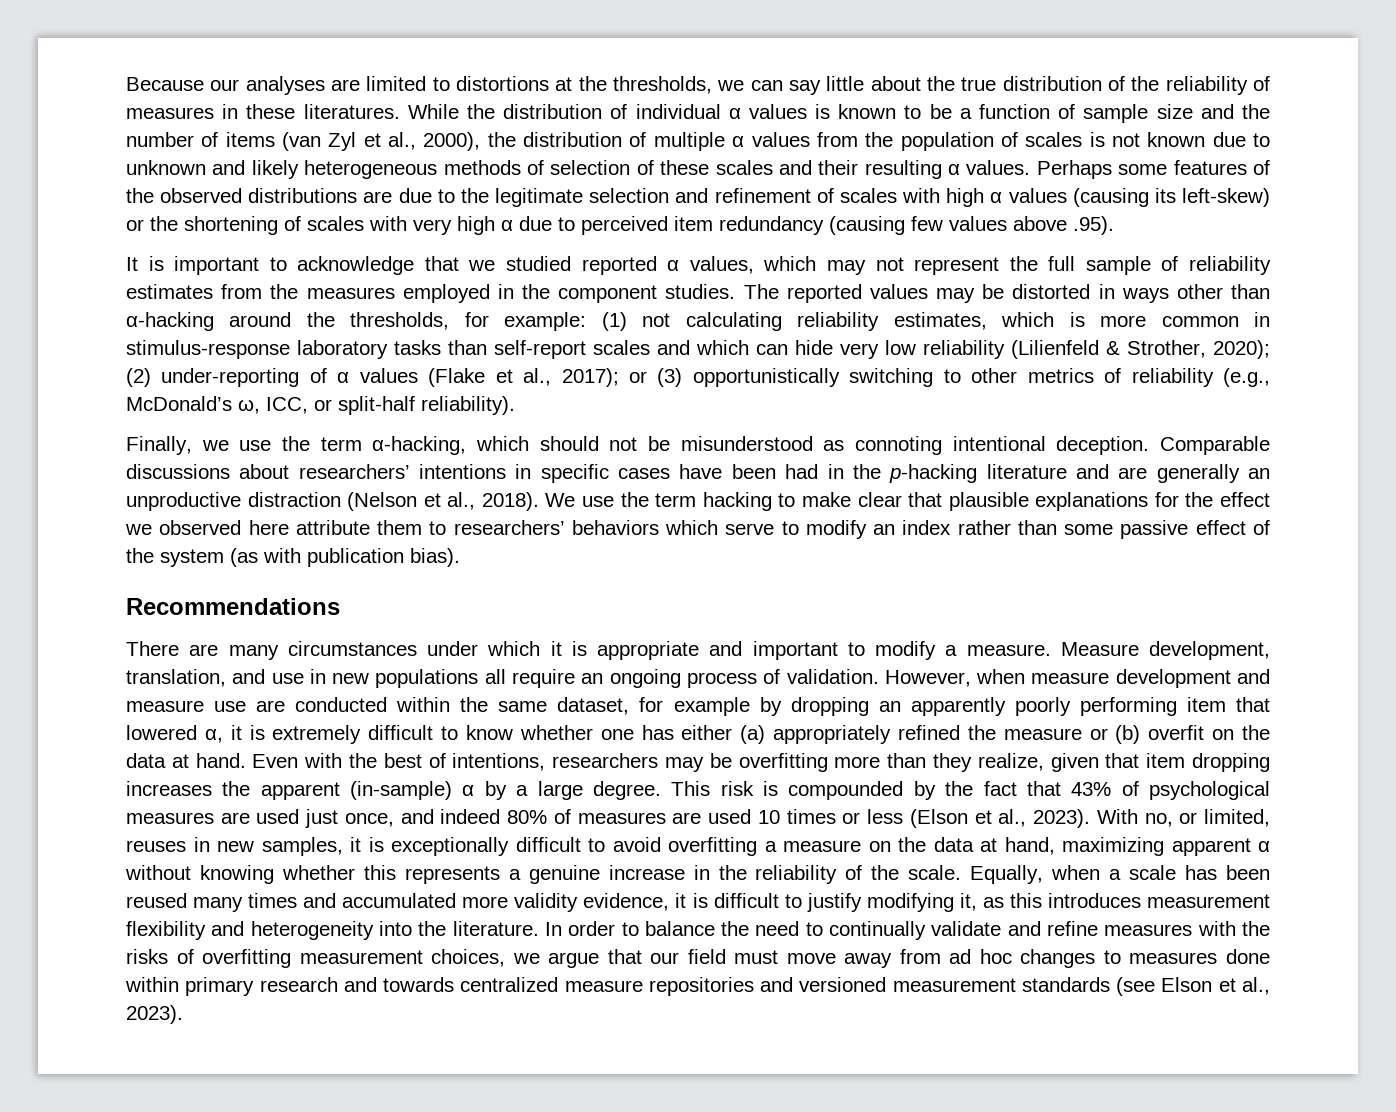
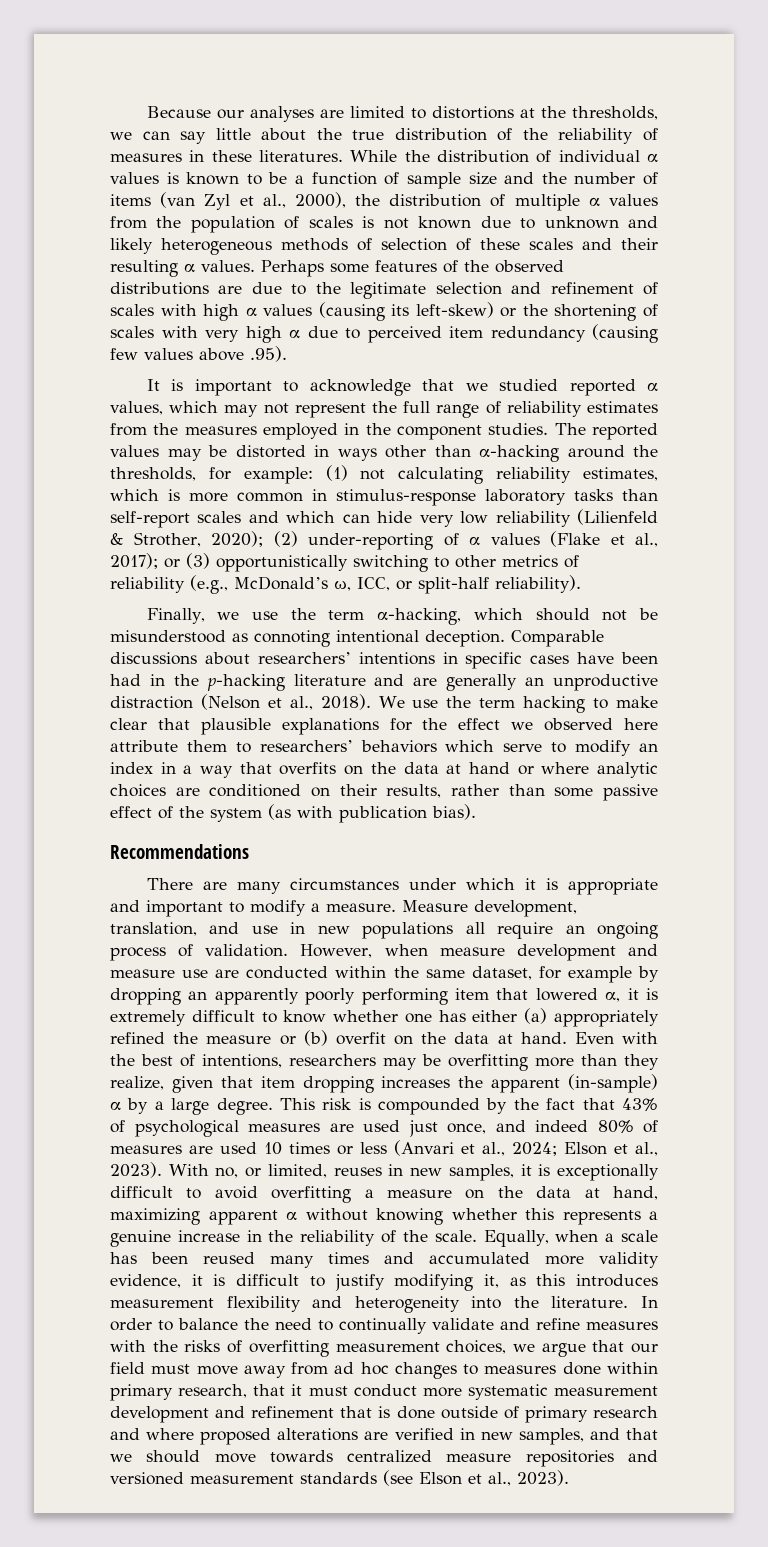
[1085,256,1151,275] sample -> [436,404,480,418] range
(952, 527) none -> [160,762,658,778] [110,784,442,798] in a way that overfits on the data at hand or where analytic choices are conditioned on their results,
[909,809,968,828] (Elson -> [394,1140,607,1156] (Anvari et al., 2024; Elson
[259,977,377,992] research and -> [178,1384,658,1400] [110,1406,658,1423] [110,1428,659,1445] [110,1450,256,1463] research, that it must conduct more systematic measurement development and refinement that is done outside of primary research and where proposed alterations are verified in new samples, and that we should move

